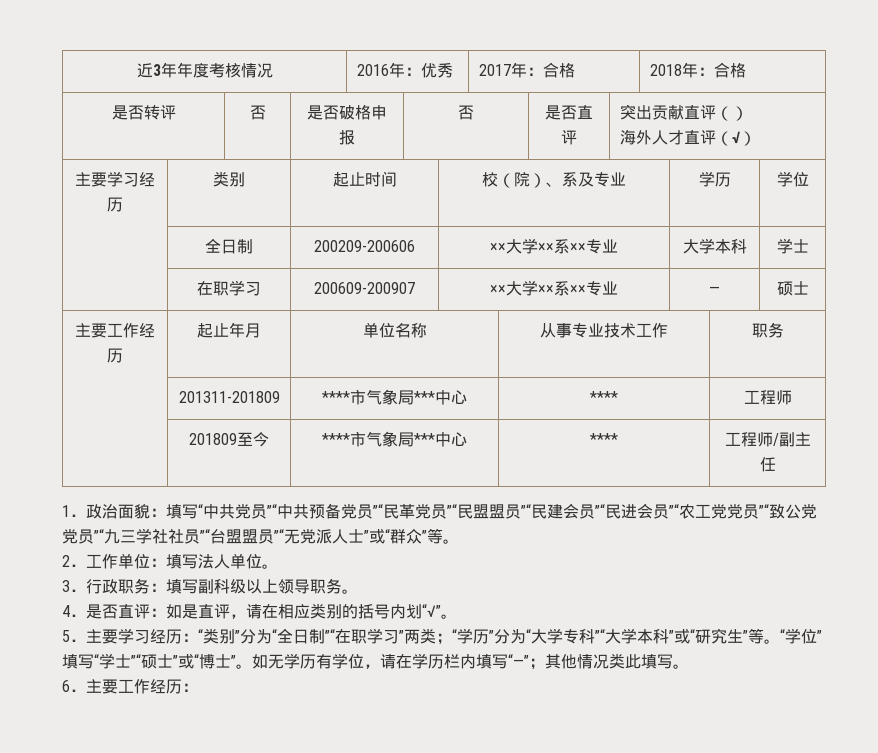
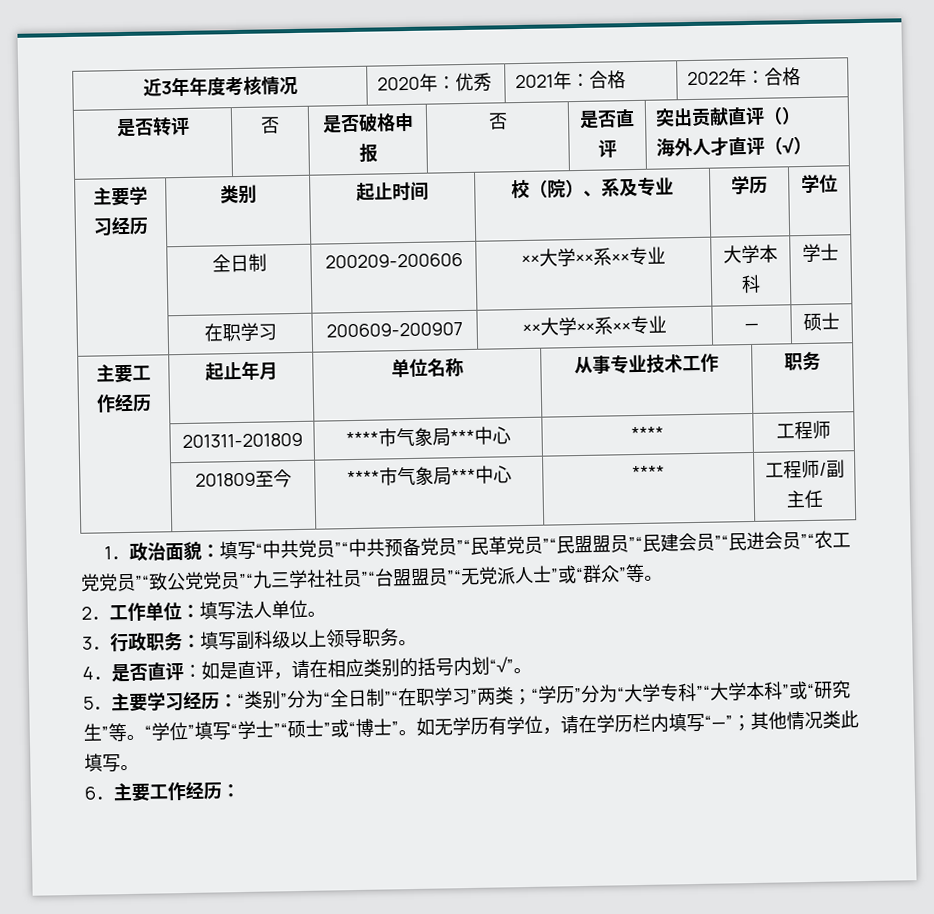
[356,64,389,76] 2016 -> [377,76,421,91] 2020
[478,64,511,76] 2017 -> [515,74,555,89] 2021
[649,64,682,76] 2018 -> [687,71,730,86] 2022

